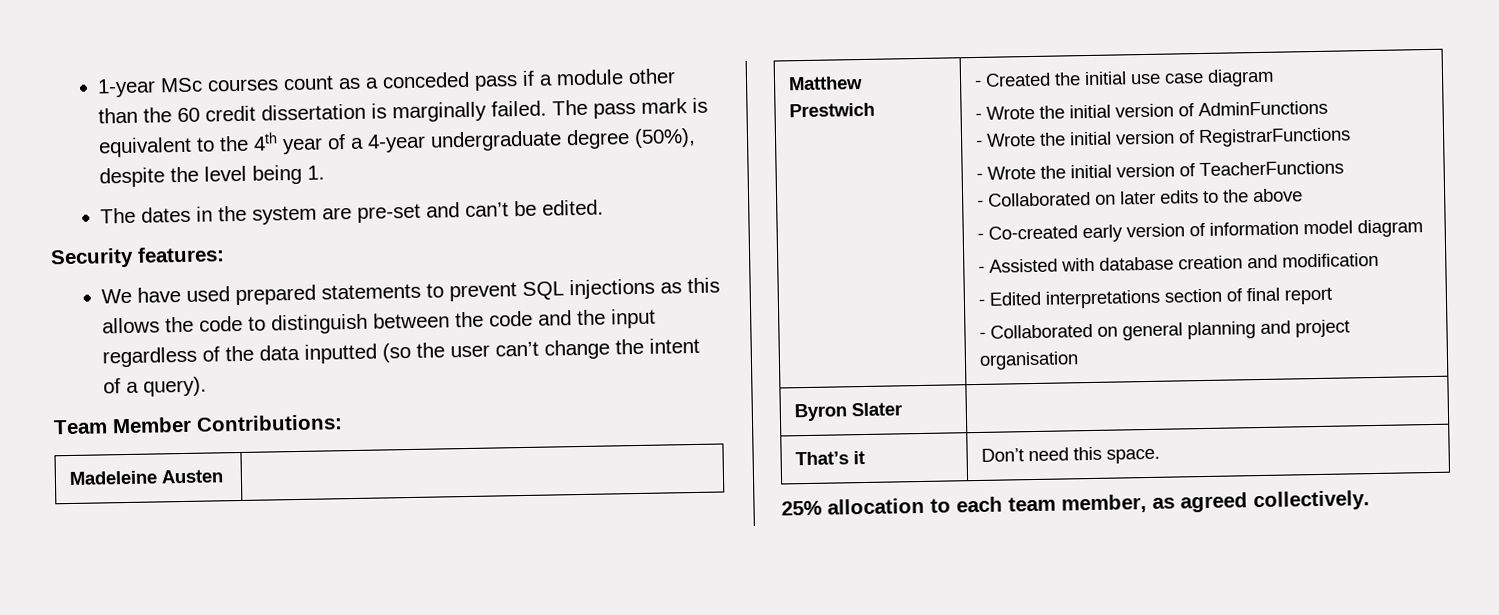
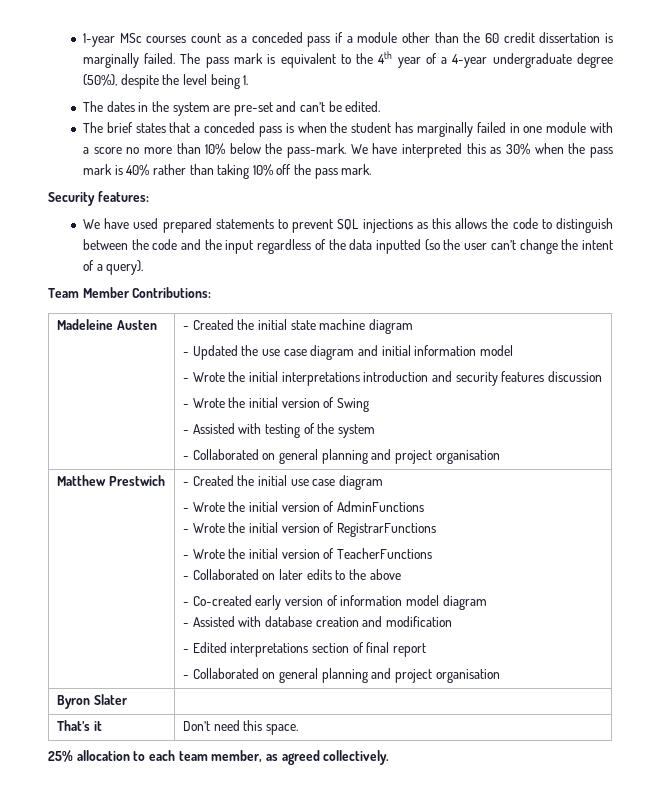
(605, 207) none -> [82,122,613,137] [82,143,613,158] [82,164,372,179] // The brief states that a conceded pass is when the student has marginally failed in one module with a score no more than 10% below the pass-mark. We have interpreted this as 30% when the pass mark is 40% rather than taking 10% off the pass mark.
(223, 476) none -> [183,319,414,334] [183,345,513,360] [183,371,602,386] [183,397,370,412] [183,423,376,438] [183,449,500,464] - Created the initial state machine diagram // - Updated the use case diagram and initial information model // - Wrote the initial interpretations introduction and security features discussion // - Wrote the initial version of Swing // - Assisted with testing of the system // - Collaborated on general planning and project organisation

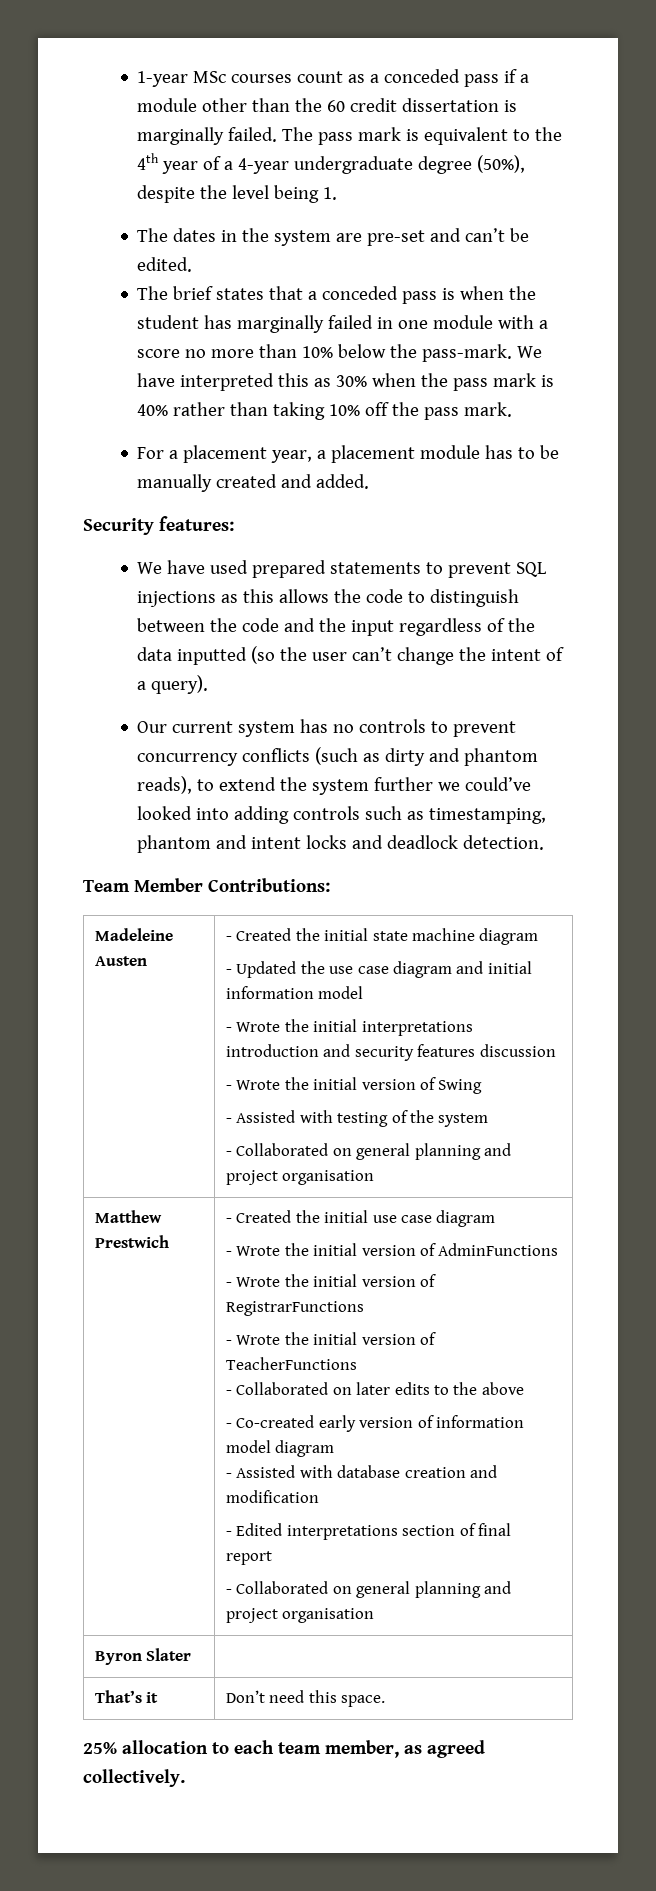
(372, 169) none -> [137,445,560,463] [137,474,370,492] // For a placement year, a placement module has to be manually created and added.
(144, 267) none -> [137,719,517,737] [137,747,539,766] [137,776,532,795] [137,806,547,824] [137,835,545,853] // Our current system has no controls to prevent concurrency conflicts (such as dirty and phantom reads), to extend the system further we could’ve looked into adding controls such as timestamping, phantom and intent locks and deadlock detection.

